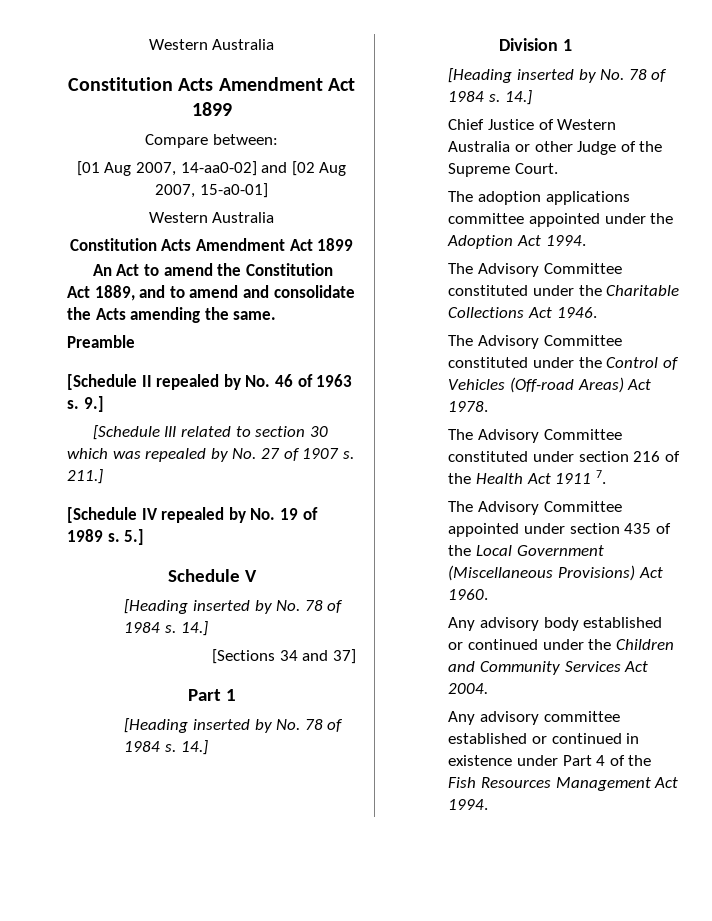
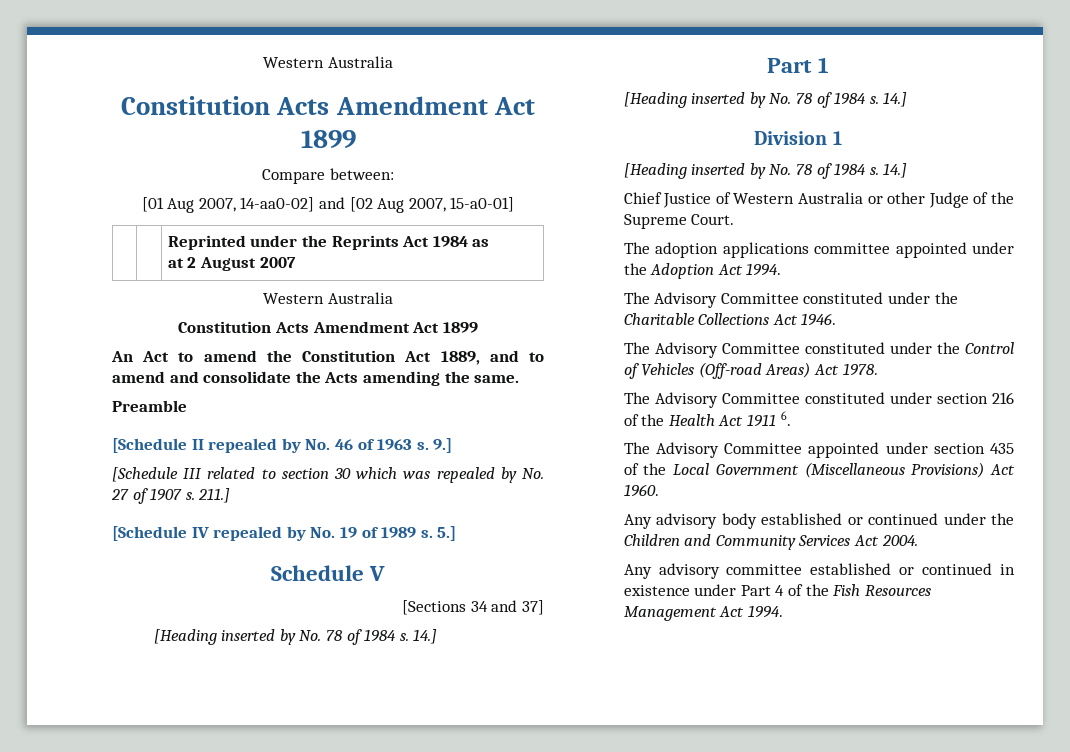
(268, 190) none -> [167,235,490,250] [167,257,296,271] // | | Reprinted under the Reprints Act 1984 as // at 2 August 2007
[124,599,344,614] [124,621,208,636] [212,649,356,664] // [Heading inserted by No. 78 of 1984 s. 14.] // [Sections 34 and 37] -> [402,600,544,615] [153,629,438,645] // [Sections 34 and 37] // [Heading inserted by No. 78 of 1984 s. 14.]
[595,470,606,484] 7. -> [780,411,791,426] 6.

